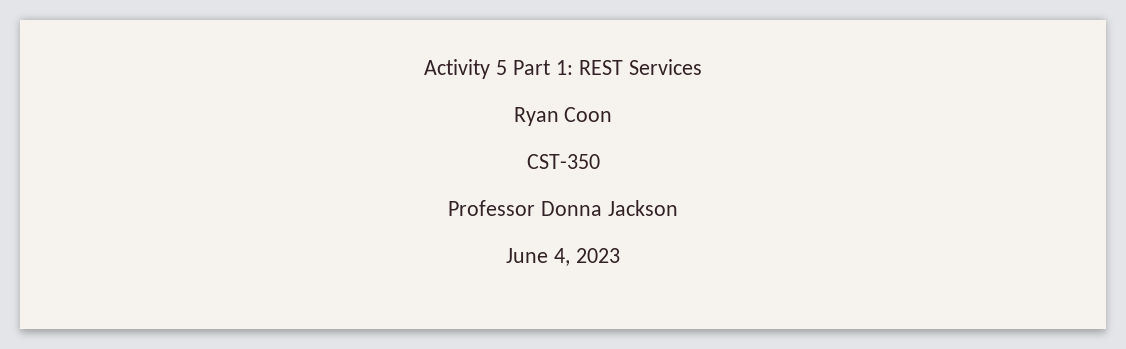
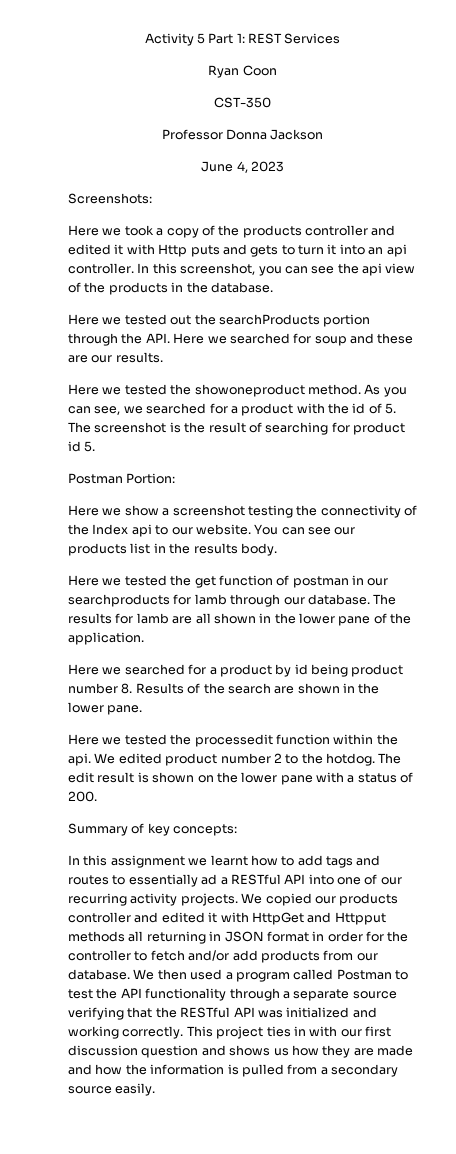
(620, 255) none -> [68,193,152,204] [68,225,396,238] [68,244,407,257] [68,263,416,276] [68,282,273,295] [68,314,371,327] [68,333,414,346] [68,352,163,363] [68,384,407,397] [68,403,397,416] [68,422,405,435] [68,441,96,452] [68,473,176,484] [68,505,417,518] [68,524,356,537] [68,543,277,556] [68,575,389,588] [68,594,397,607] [68,613,412,626] [68,632,144,645] [68,664,404,677] [68,683,380,694] [68,702,143,715] [68,734,398,747] [68,753,402,766] [68,772,414,785] [68,791,97,802] [68,823,238,836] [68,855,381,868] [68,874,402,887] [68,893,399,906] [68,912,386,925] [68,931,409,944] [68,950,378,963] [68,969,408,982] [68,988,397,1001] [68,1007,377,1020] [68,1026,391,1039] [68,1045,413,1058] [68,1064,398,1077] [68,1083,156,1096] // Screenshots: // Here we took a copy of the products controller and edited it with Http puts and gets to turn it into an api controller. In this screenshot, you can see the api view of the products in the database. // Here we tested out the searchProducts portion through the API. Here we searched for soup and these are our results. // Here we tested the showoneproduct method. As you can see, we searched for a product with the id of 5. The screenshot is the result of searching for product id 5. // Postman Portion: // Here we show a screenshot testing the connectivity of the Index api to our website. You can see our products list in the results body. // Here we tested the get function of postman in our searchproducts for lamb through our database. The results for lamb are all shown in the lower pane of the application. // Here we searched for a product by id being product number 8. Results of the search are shown in the lower pane. // Here we tested the processedit function within the api. We edited product number 2 to the hotdog. The edit result is shown on the lower pane with a status of 200. // Summary of key concepts: // In this assignment we learnt how to add tags and routes to essentially ad a RESTful API into one of our recurring activity projects. We copied our products controller and edited it with HttpGet and Httpput methods all returning in JSON format in order for the controller to fetch and/or add products from our database. We then used a program called Postman to test the API functionality through a separate source verifying that the RESTful API was initialized and working correctly. This project ties in with our first discussion question and shows us how they are made and how the information is pulled from a secondary source easily.

